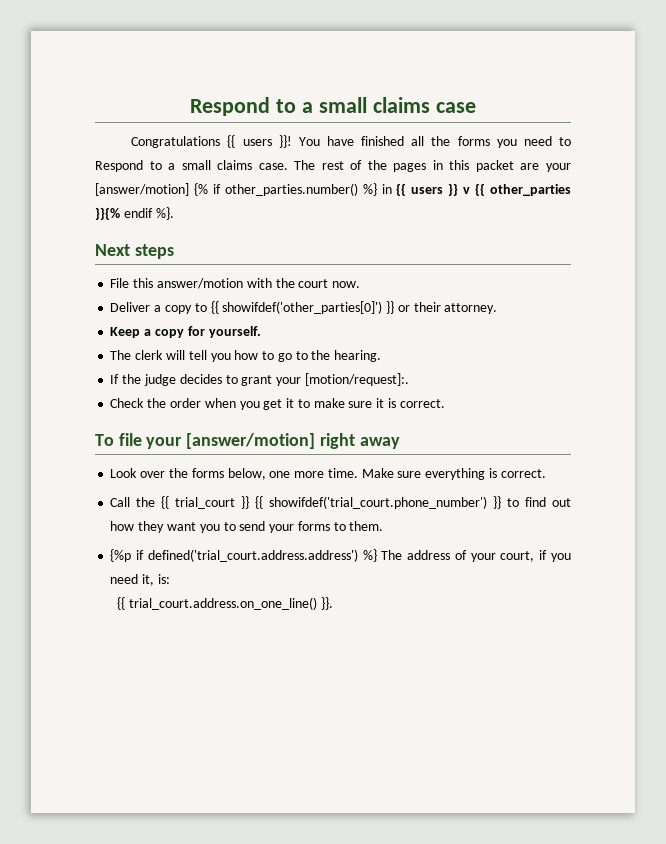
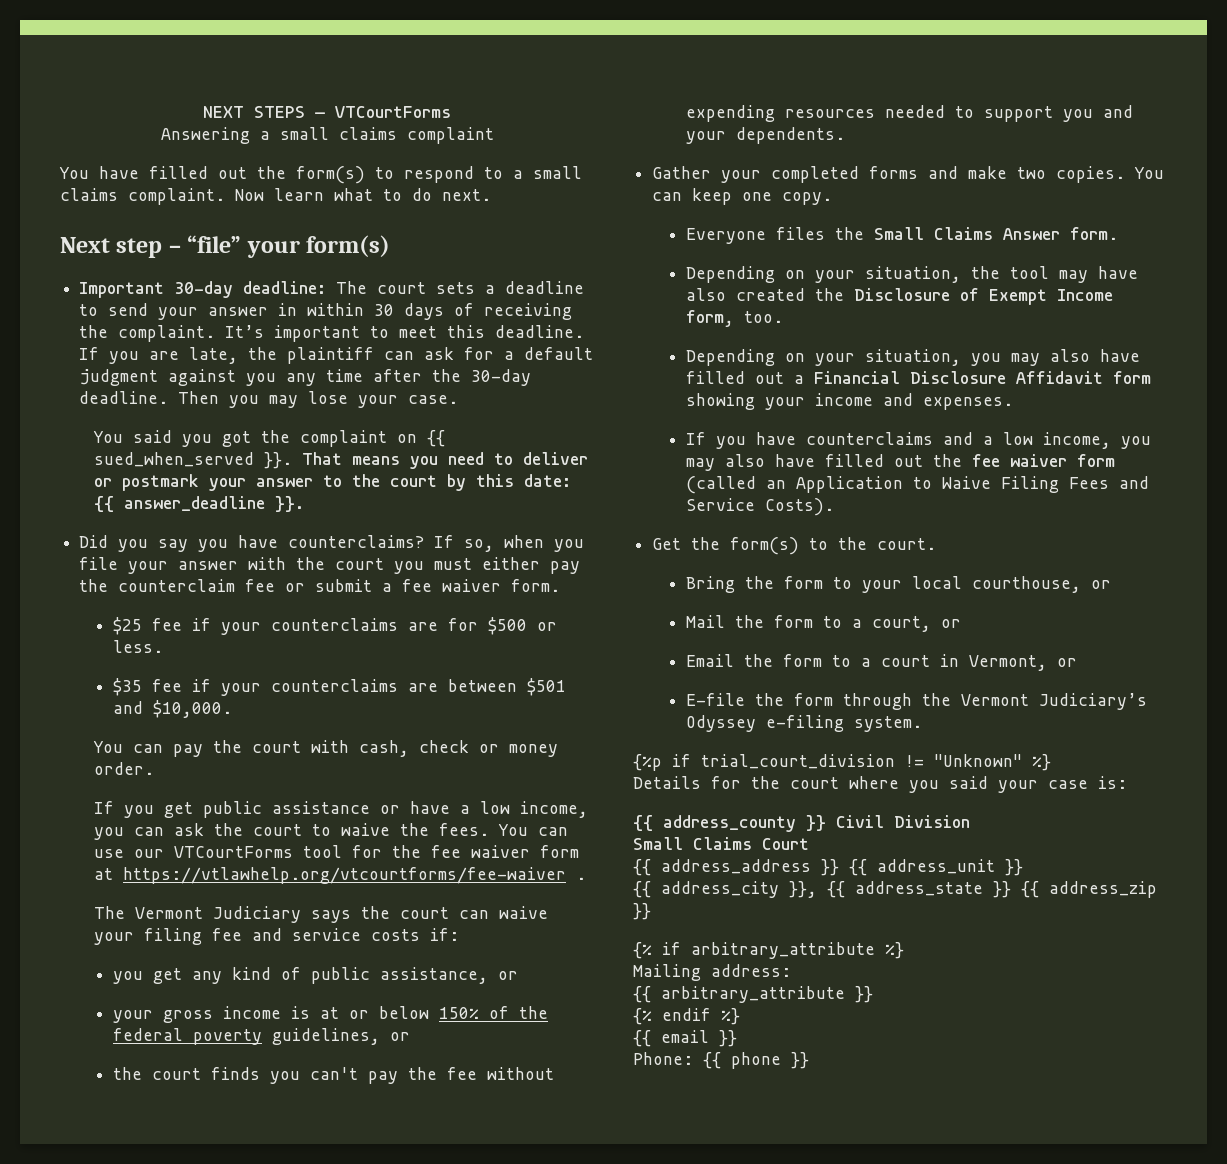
[190,97,476,116] [131,135,571,148] [95,160,571,172] [95,183,571,196] [95,207,174,220] [95,244,174,259] [110,278,361,289] [110,301,498,314] [110,326,261,338] [110,350,382,362] [110,373,409,386] [110,398,445,410] [95,433,400,449] [110,468,546,480] [110,496,571,509] [110,521,384,533] [110,549,571,562] [110,574,170,586] [116,597,333,610] Respond to a small claims case // Congratulations {{ users }}! You have finished all the forms you need to Respond to a small claims case. The rest of the pages in this packet are your [answer/motion] {% if other_parties.number() %} in {{ users }} v {{ other_parties }}{% endif %}. // Next steps // File this answer/motion with the court now. // Deliver a copy to {{ showifdef('other_parties[0]') }} or their attorney. // Keep a copy for yourself. // The clerk will tell you how to go to the hearing. // If the judge decides to grant your [motion/request]:. // Check the order when you get it to make sure it is correct. // To file your [answer/motion] right away // Look over the forms below, one more time. Make sure everything is correct. // Call the {{ trial_court }} {{ showifdef('trial_court.phone_number') }} to find out how they want you to send your forms to them. // {%p if defined('trial_court.address.address') %} The address of your court, if you need it, is: // {{ trial_court.address.on_one_line() }}. -> [203,106,451,118] [160,127,494,144] [59,166,582,184] [60,188,491,205] [60,235,391,258] [79,281,585,298] [79,303,573,320] [79,325,585,342] [79,347,594,364] [79,369,532,386] [79,391,459,408] [92,430,445,447] [93,452,588,469] [93,474,571,491] [93,496,304,512] [79,535,585,552] [79,557,581,574] [79,579,561,592] [112,617,557,635] [112,640,163,653] [112,678,566,696] [112,700,232,718] [92,740,558,757] [93,762,154,775] [93,801,588,818] [93,823,568,840] [93,845,579,858] [93,867,586,884] [93,906,548,923] [93,928,459,945] [112,967,518,984] [112,1006,548,1023] [112,1028,410,1045] [112,1067,554,1084] [685,105,1133,122] [685,127,845,144] [652,166,1165,183] [652,188,833,205] [685,227,1118,244] [685,266,1138,283] [685,288,1113,305] [685,310,783,327] [685,349,1140,366] [685,371,1151,384] [685,393,1013,410] [685,432,1151,449] [685,454,1115,471] [685,476,1149,494] [685,498,834,516] [652,537,937,555] [685,576,1111,593] [685,615,961,632] [685,654,1077,671] [685,693,1147,710] [685,715,922,732] [633,754,1051,771] [633,776,1127,793] [633,815,970,832] [633,837,809,850] [633,859,1023,876] [633,881,1157,898] [633,903,651,920] [633,942,904,959] [633,964,791,981] [633,986,873,1003] [633,1008,740,1025] [633,1030,737,1047] [633,1052,809,1069] NEXT STEPS — VTCourtForms // Answering a small claims complaint // You have filled out the form(s) to respond to a small claims complaint. Now learn what to do next. // Next step – “file” your form(s) // Important 30-day deadline: The court sets a deadline to send your answer in within 30 days of receiving the complaint. It’s important to meet this deadline. If you are late, the plaintiff can ask for a default judgment against you any time after the 30-day deadline. Then you may lose your case. // You said you got the complaint on {{ sued_when_served }}. That means you need to deliver or postmark your answer to the court by this date: {{ answer_deadline }}. // Did you say you have counterclaims? If so, when you file your answer with the court you must either pay the counterclaim fee or submit a fee waiver form. // $25 fee if your counterclaims are for $500 or less. // $35 fee if your counterclaims are between $501 and $10,000. // You can pay the court with cash, check or money order. // If you get public assistance or have a low income, you can ask the court to waive the fees. You can use our VTCourtForms tool for the fee waiver form at https://vtlawhelp.org/vtcourtforms/fee-waiver . // The Vermont Judiciary says the court can waive your filing fee and service costs if: // you get any kind of public assistance, or // your gross income is at or below 150% of the federal poverty guidelines, or // the court finds you can't pay the fee without expending resources needed to support you and your dependents. // Gather your completed forms and make two copies. You can keep one copy. // Everyone files the Small Claims Answer form. // Depending on your situation, the tool may have also created the Disclosure of Exempt Income form, too. // Depending on your situation, you may also have filled out a Financial Disclosure Affidavit form showing your income and expenses. // If you have counterclaims and a low income, you may also have filled out the fee waiver form (called an Application to Waive Filing Fees and Service Costs). // Get the form(s) to the court. // Bring the form to your local courthouse, or // Mail the form to a court, or // Email the form to a court in Vermont, or // E-file the form through the Vermont Judiciary’s Odyssey e-filing system. // {%p if trial_court_division != "Unknown" %} // Details for the court where you said your case is: // {{ address_county }} Civil Division // Small Claims Court // {{ address_address }} {{ address_unit }} // {{ address_city }}, {{ address_state }} {{ address_zip }} // {% if arbitrary_attribute %} // Mailing address: // {{ arbitrary_attribute }} // {% endif %} // {{ email }} // Phone: {{ phone }}

